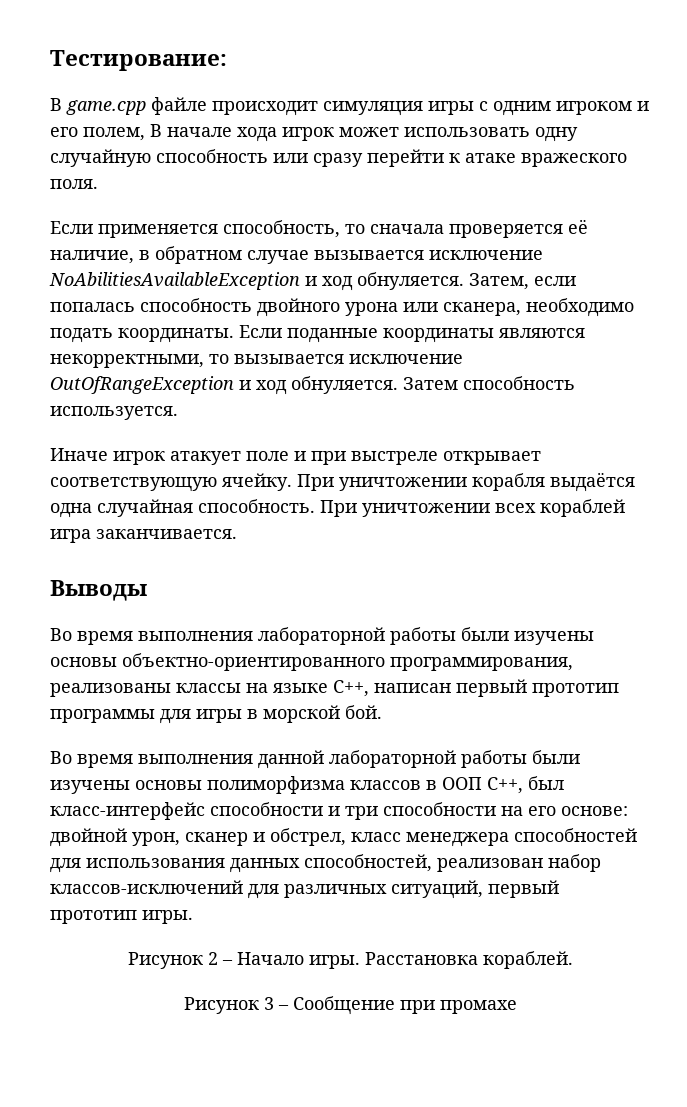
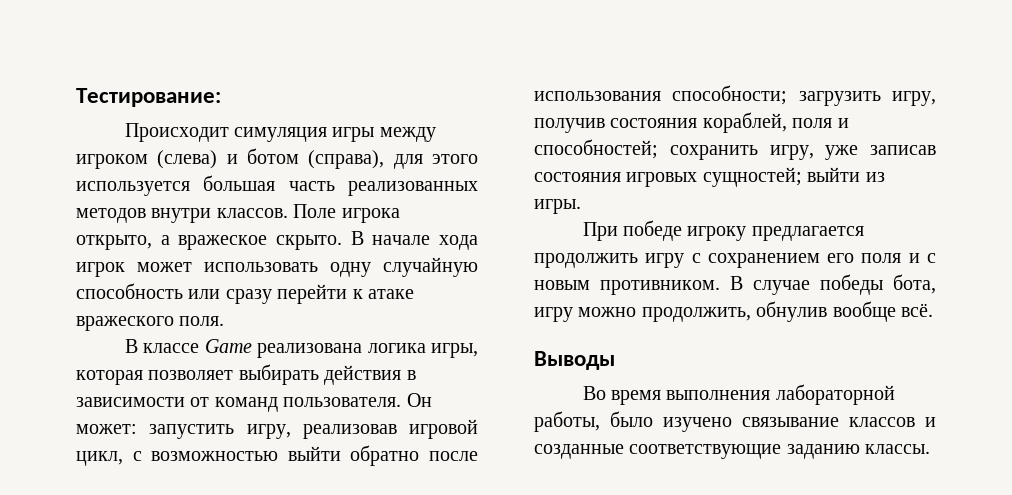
[50,97,649,116] [50,127,145,141] В game.cpp файле происходит симуляция игры с одним игроком и его полем, -> [124,123,436,142] [76,148,478,169] [76,175,478,196] [76,204,400,223] [76,235,342,250] Происходит симуляция игры между игроком (слева) и ботом (справа), для этого используется большая часть реализованных методов внутри классов. Поле игрока открыто, а вражеское скрыто.
[50,219,588,238] [50,246,543,264] [49,272,576,291] [50,298,634,317] [50,325,585,343] [50,354,463,368] [50,376,575,395] [50,406,178,420] [50,448,541,465] [50,472,635,492] [50,499,625,518] [50,529,237,543] Если применяется способность, то сначала проверяется её наличие, в обратном случае вызывается исключение NoAbilitiesAvailableException и ход обнуляется. Затем, если попалась способность двойного урона или сканера, необходимо подать координаты. Если поданные координаты являются некорректными, то вызывается исключение OutOfRangeException и ход обнуляется. Затем способность используется. // Иначе игрок атакует поле и при выстреле открывает соответствующую ячейку. При уничтожении корабля выдаётся одна случайная способность. При уничтожении всех кораблей игра заканчивается. -> [124,339,479,358] [76,364,416,385] [76,393,432,412] [76,419,478,439] [76,445,478,466] [534,85,936,106] [534,112,849,133] [534,139,936,160] [534,167,885,187] [534,199,581,214] [582,220,864,241] [534,253,936,268] [534,274,936,295] [534,301,933,322] В классе Game реализована логика игры, которая позволяет выбирать действия в зависимости от команд пользователя. Он может: запустить игру, реализовав игровой цикл, с возможностью выйти обратно после использования способности; загрузить игру, получив состояния кораблей, поля и способностей; сохранить игру, уже записав состояния игровых сущностей; выйти из игры. // При победе игроку предлагается продолжить игру с сохранением его поля и с новым противником. В случае победы бота, игру можно продолжить, обнулив вообще всё.
[390,627,594,645] [50,653,573,671] [50,679,619,697] [50,705,382,724] [50,750,580,769] [50,776,564,794] [50,802,628,820] [50,828,637,847] [50,854,601,873] [50,880,559,899] [50,910,193,924] [127,951,573,969] [183,996,517,1015] работы были изучены основы объектно-ориентированного программирования, реализованы классы на языке С++, написан первый прототип программы для игры в морской бой. // Во время выполнения данной лабораторной работы были изучены основы полиморфизма классов в ООП C++, был класс-интерфейс способности и три способности на его основе: двойной урон, сканер и обстрел, класс менеджера способностей для использования данных способностей, реализован набор классов-исключений для различных ситуаций, первый прототип игры. // Рисунок 2 – Начало игры. Расстановка кораблей. // Рисунок 3 – Сообщение при промахе -> [534,411,936,432] [534,444,931,459] работы, было изучено связывание классов и созданные соответствующие заданию классы.

